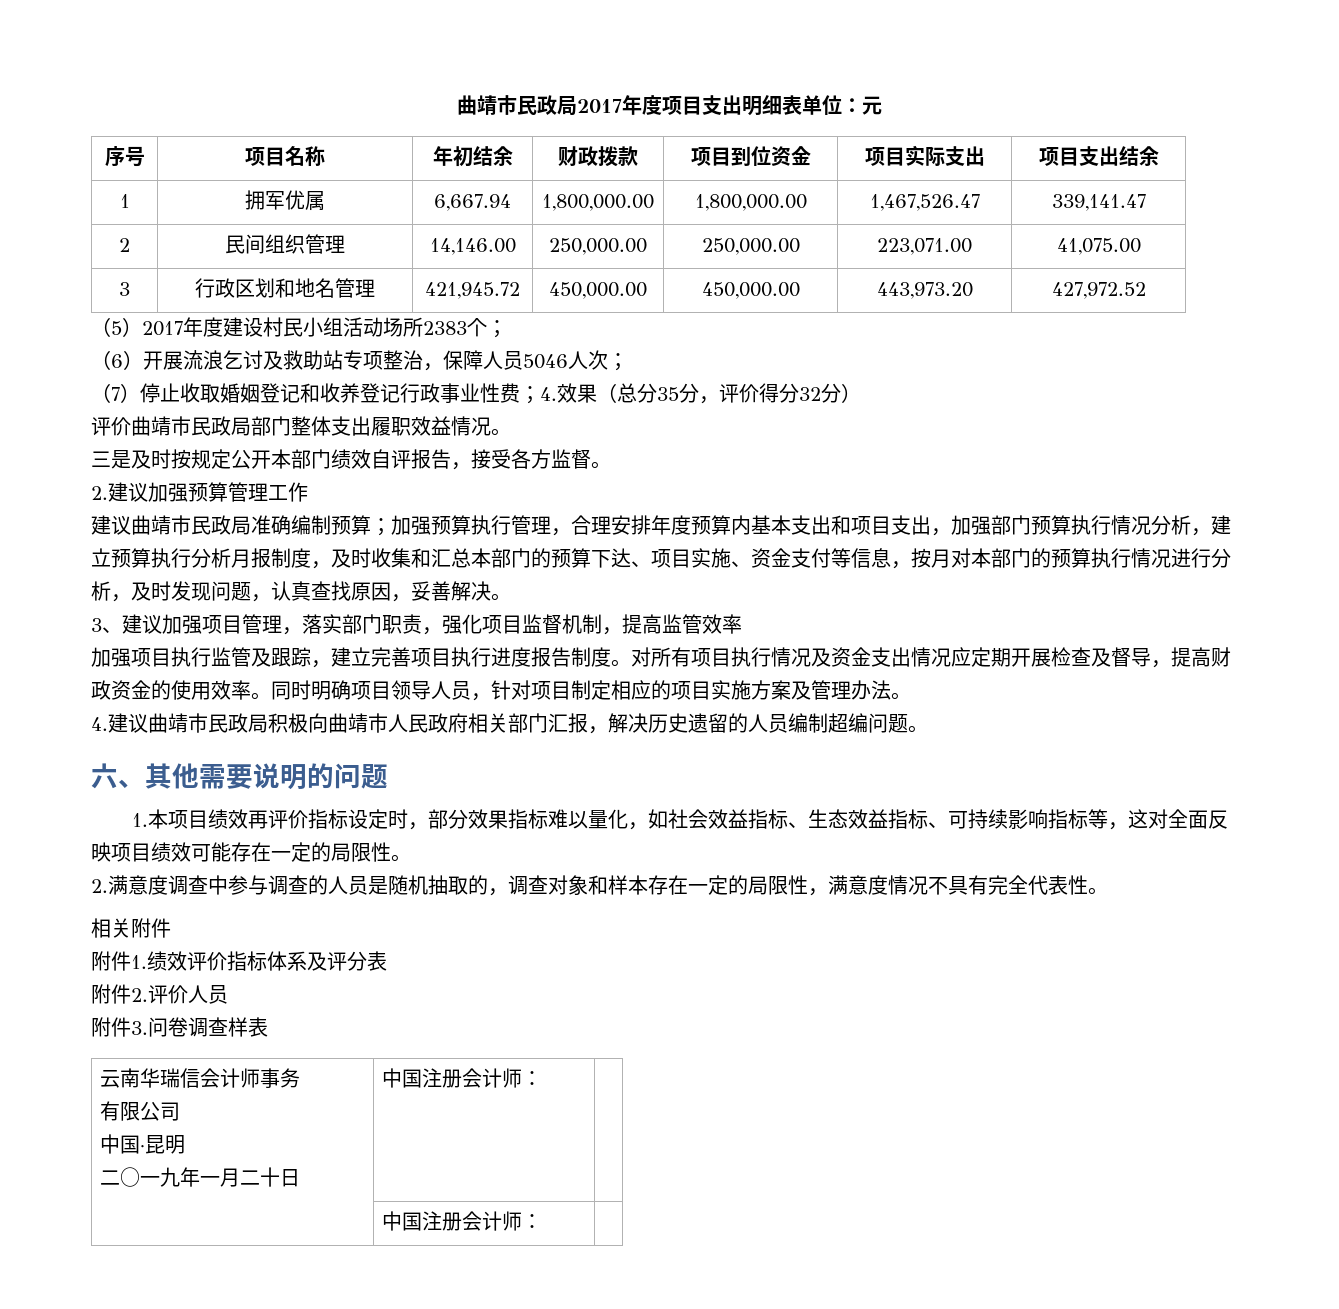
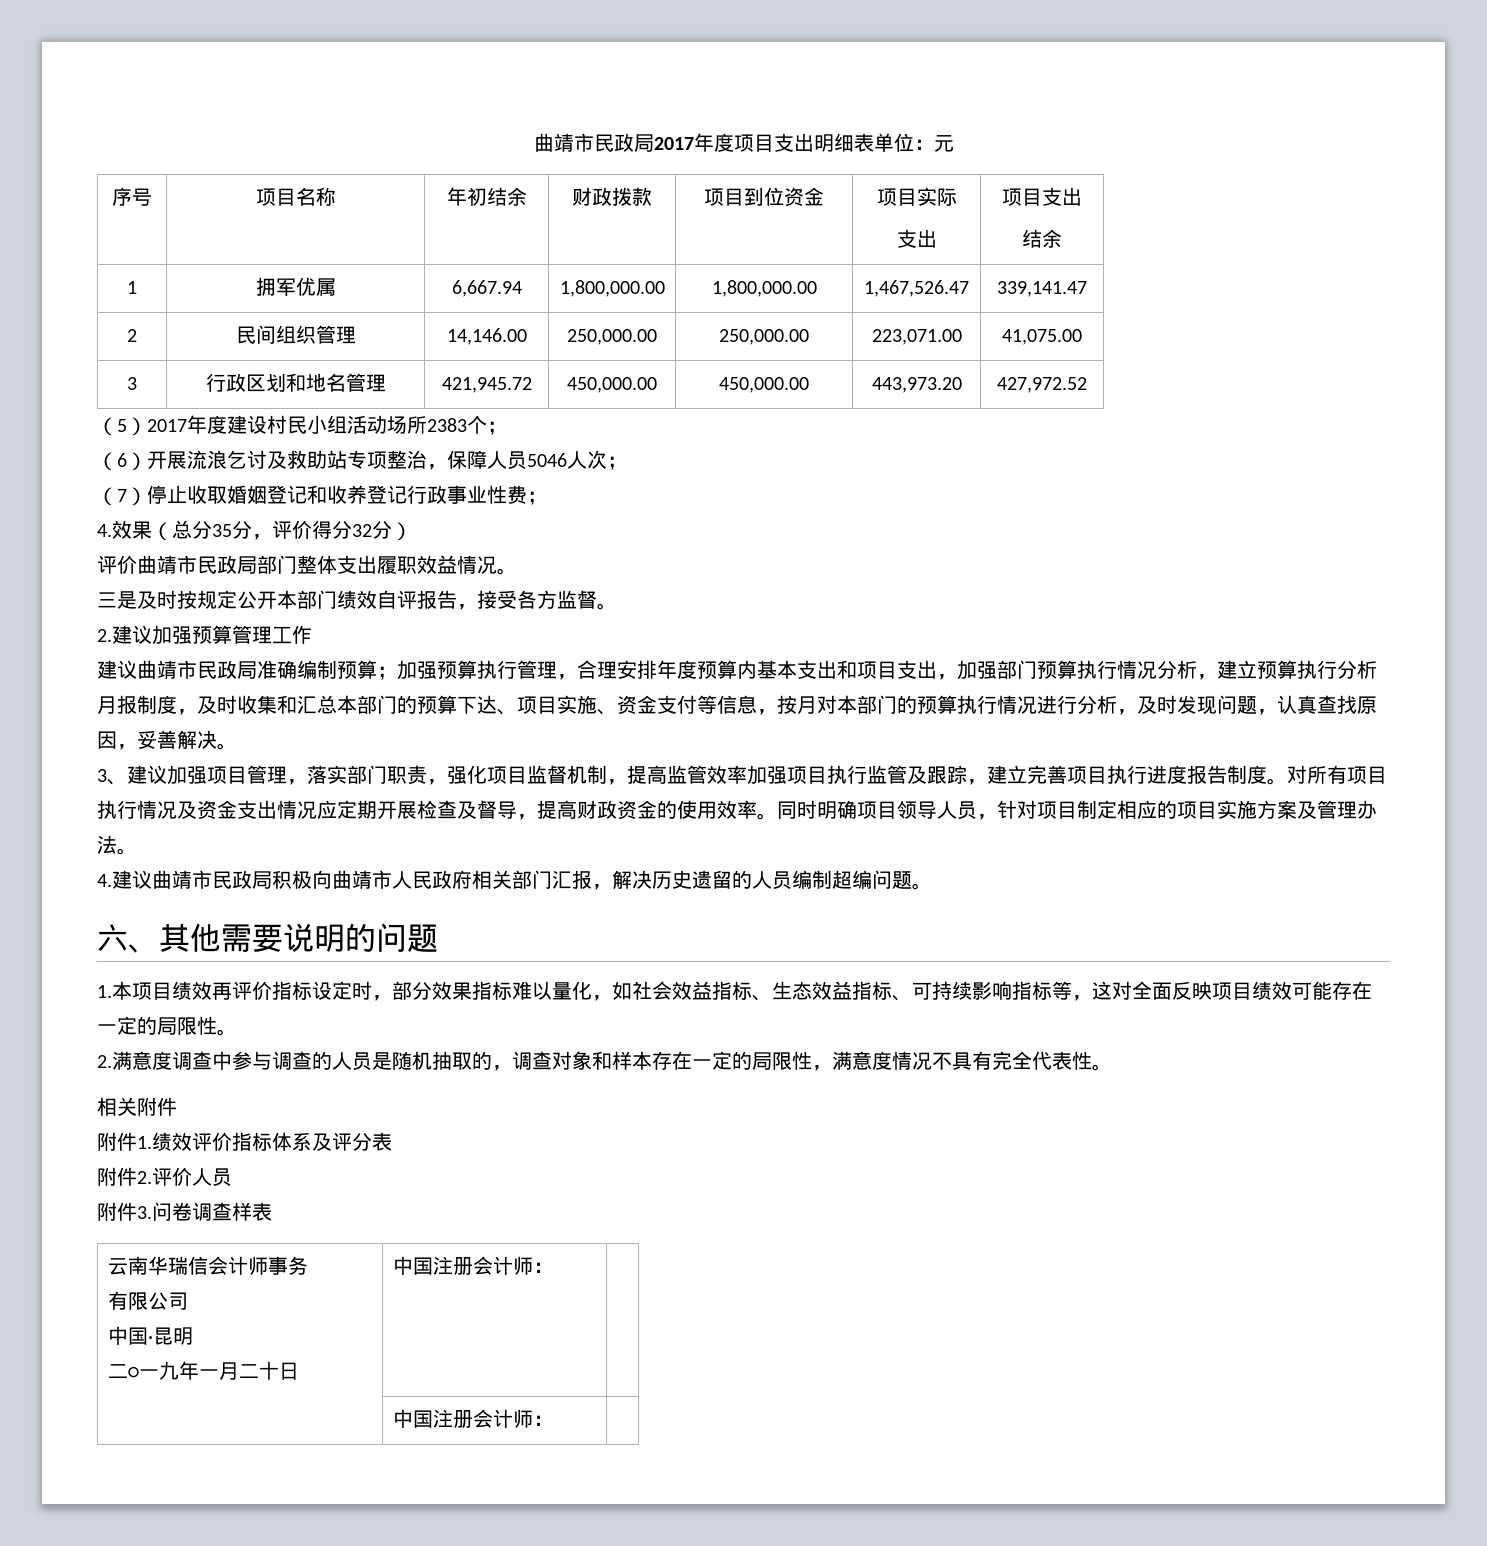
(945, 156) none -> (957, 197) //
(1119, 156) none -> (1082, 196) //
(540, 395) none -> (547, 498) //
(742, 624) // -> (747, 774) none

